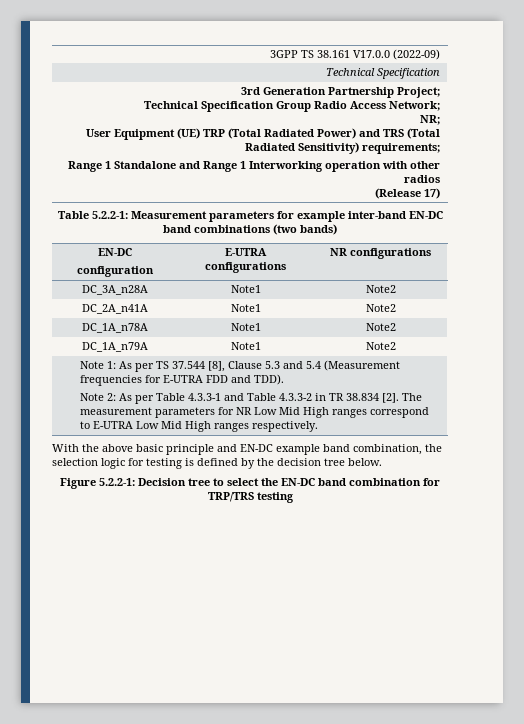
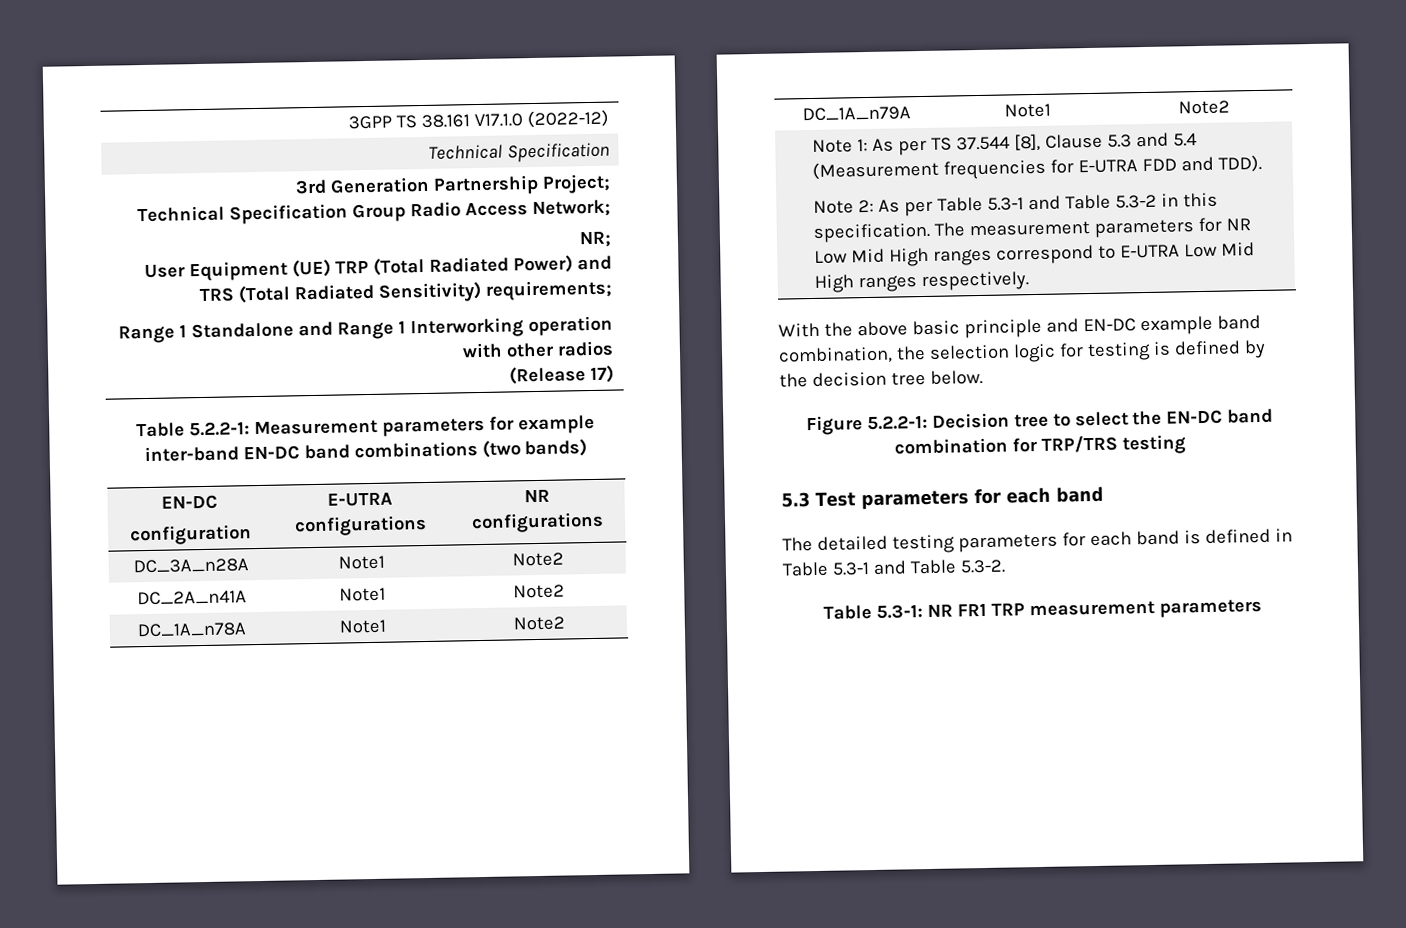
[352,49,440,60] V17.0.0 (2022-09) -> [473,109,609,129] V17.1.0 (2022-12)
[188,393,400,403] 4.3.3-1 and Table 4.3.3-2 in TR 38.834 [2]. -> [987,192,1219,211] [813,222,932,243] 5.3-1 and Table 5.3-2 in this specification.
(294, 497) none -> [781,486,1104,510] [782,528,1293,554] [782,559,1006,577] [823,598,1262,620] // 5.3 Test parameters for each band // The detailed testing parameters for each band is defined in Table 5.3-1 and Table 5.3-2. // Table 5.3-1: NR FR1 TRP measurement parameters

